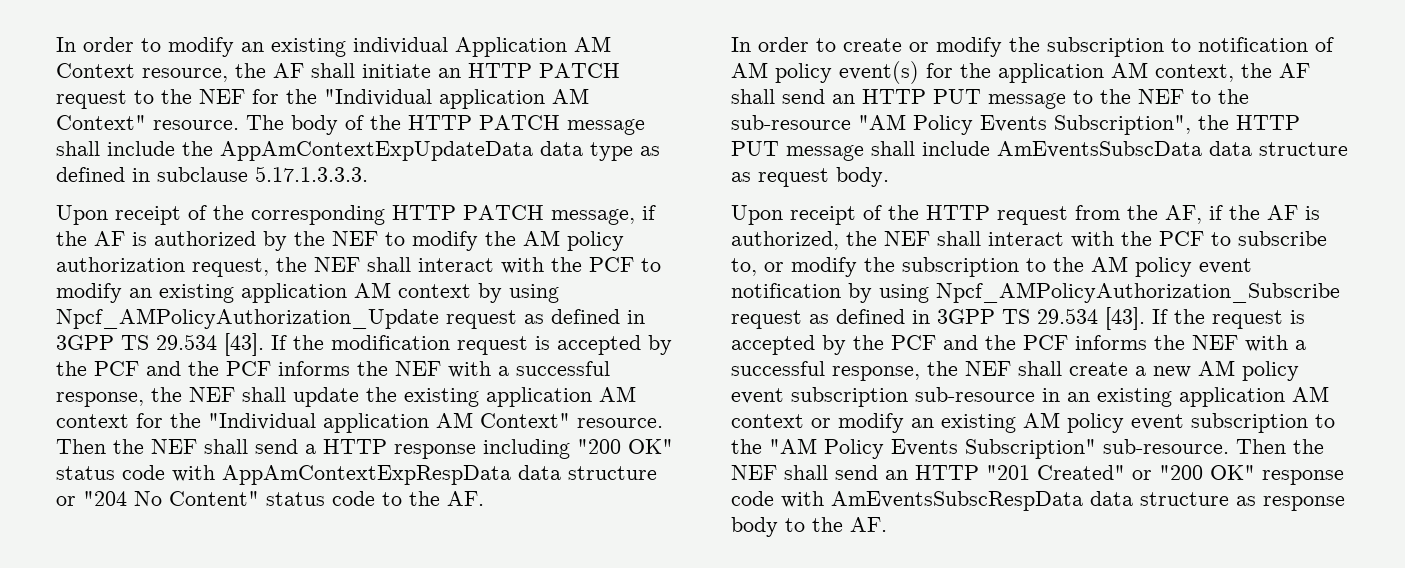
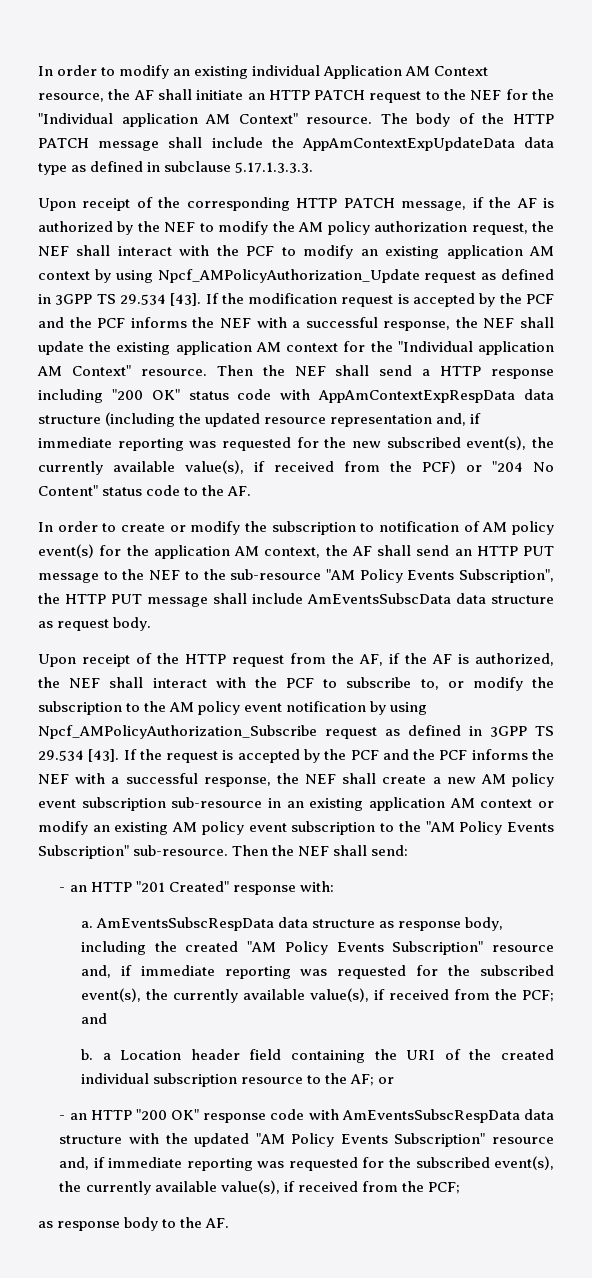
(657, 473) none -> [105,412,482,427] [38,436,555,451] [38,460,456,475] (including the updated resource representation and, if immediate reporting was requested for the new subscribed event(s), the currently available value(s), if received from the PCF)
[835,465,878,480] send -> [371,845,409,856] [59,887,66,892] send: // -
[1132,470,1152,480] or -> [232,881,334,895] [80,917,504,931] [80,941,554,955] [80,965,554,979] [80,988,554,1003] [80,1013,107,1024] [80,1049,554,1063] [80,1073,395,1087] [59,1110,132,1120] response with: // a. AmEventsSubscRespData data structure as response body, including the created "AM Policy Events Subscription" resource and, if immediate reporting was requested for the subscribed event(s), the currently available value(s), if received from the PCF; and // b. a Location header field containing the URI of the created individual subscription resource to the AF; or // - an HTTP
(1229, 499) none -> [129,1133,554,1147] [59,1156,554,1171] [59,1180,460,1195] with the updated "AM Policy Events Subscription" resource and, if immediate reporting was requested for the subscribed event(s), the currently available value(s), if received from the PCF; //

